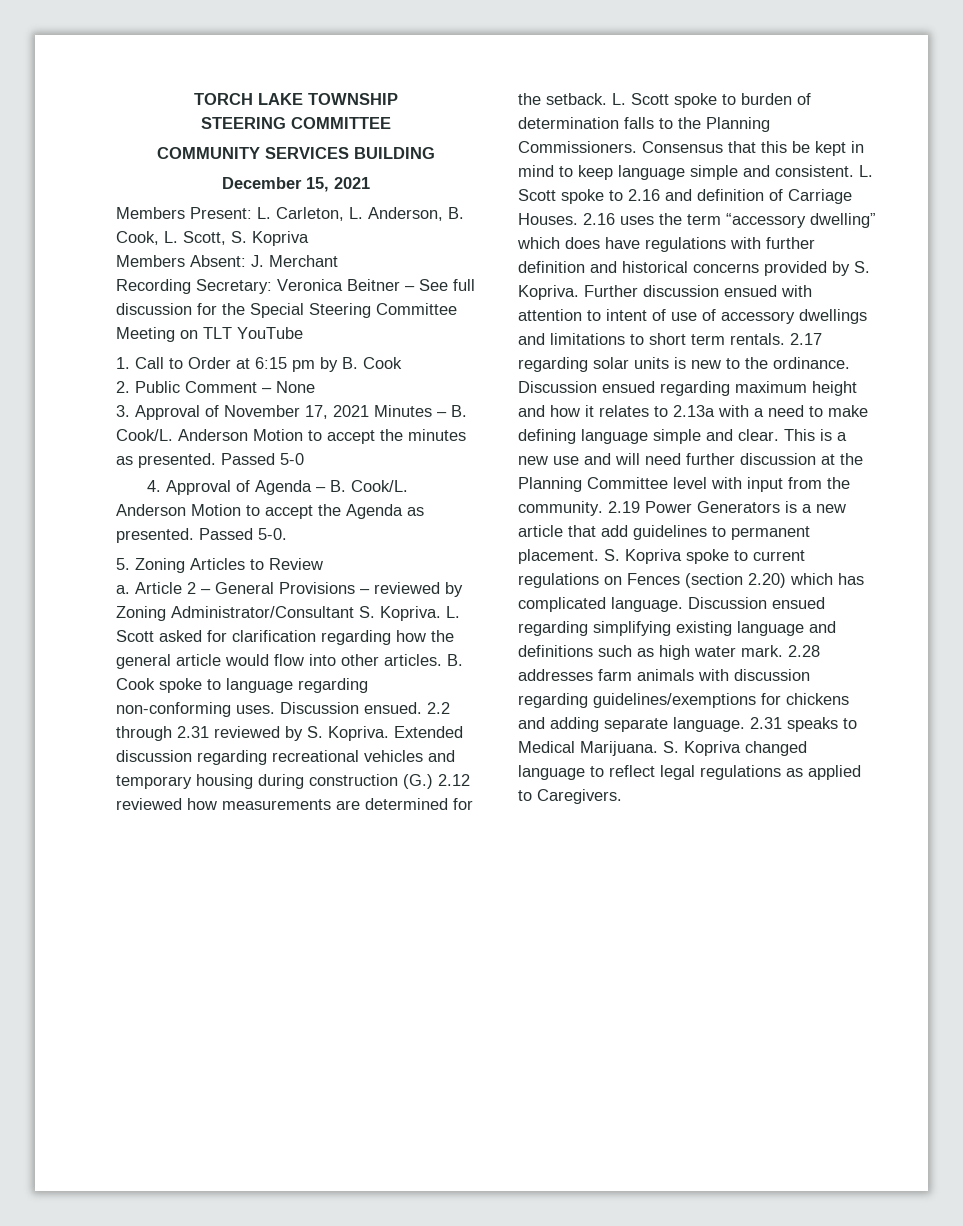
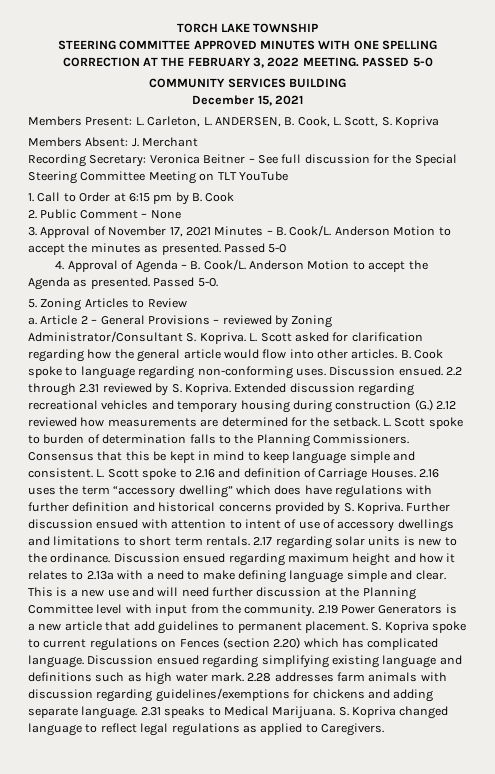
(391, 123) none -> [193,40,438,50] [62,57,433,68] APPROVED MINUTES WITH ONE SPELLING CORRECTION AT THE FEBRUARY 3, 2022 MEETING. PASSED 5-0
[368,207,443,221] Anderson, -> [214,117,281,127] ANDERSEN,

